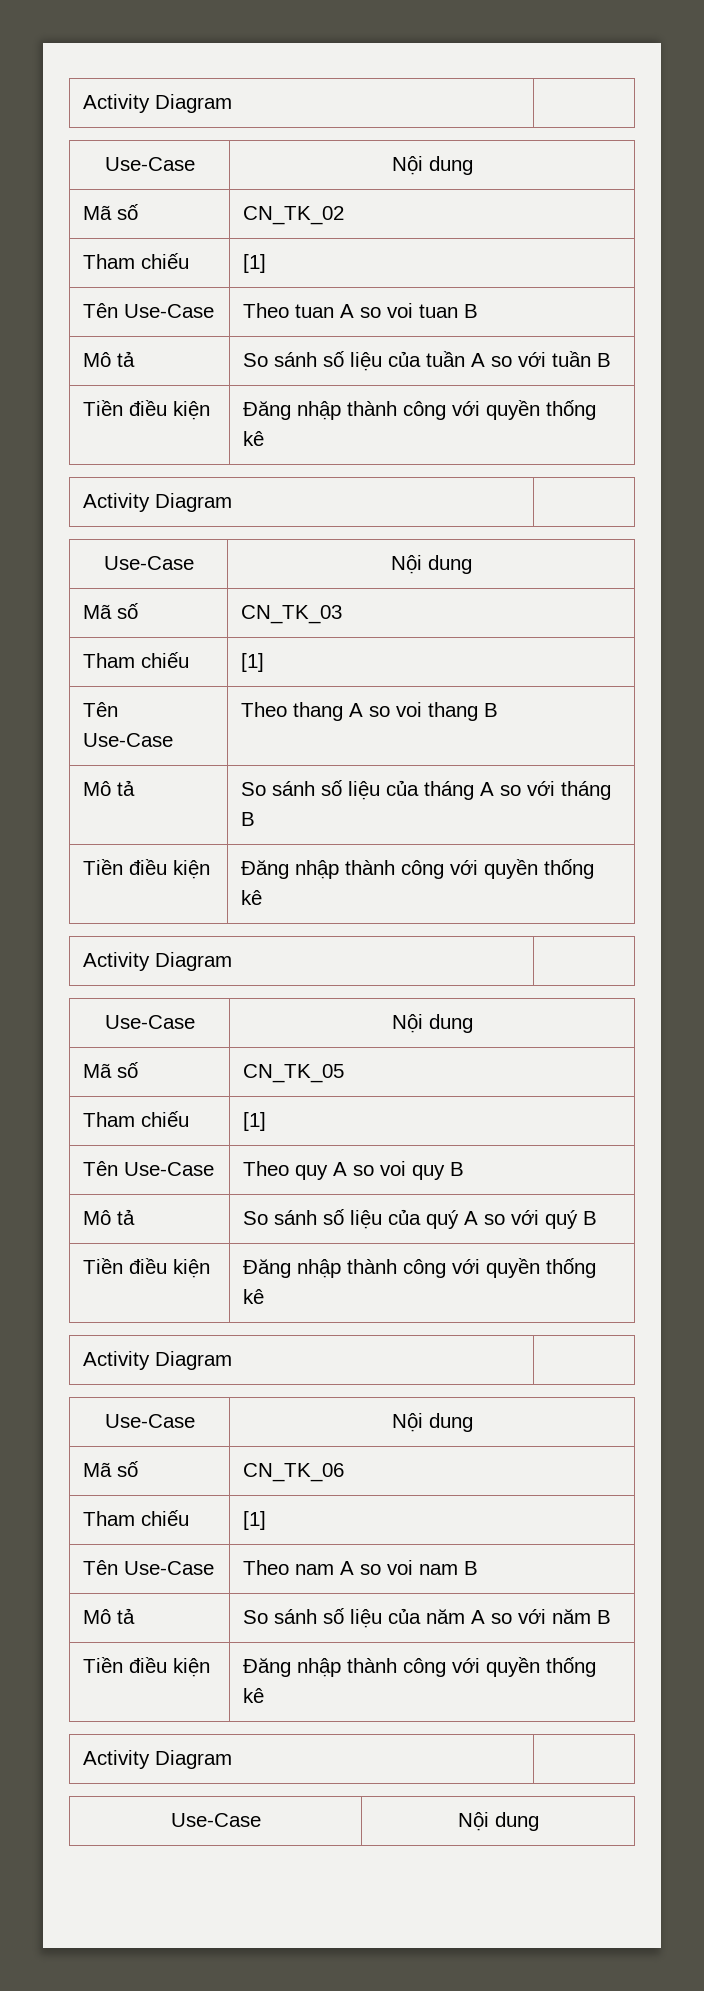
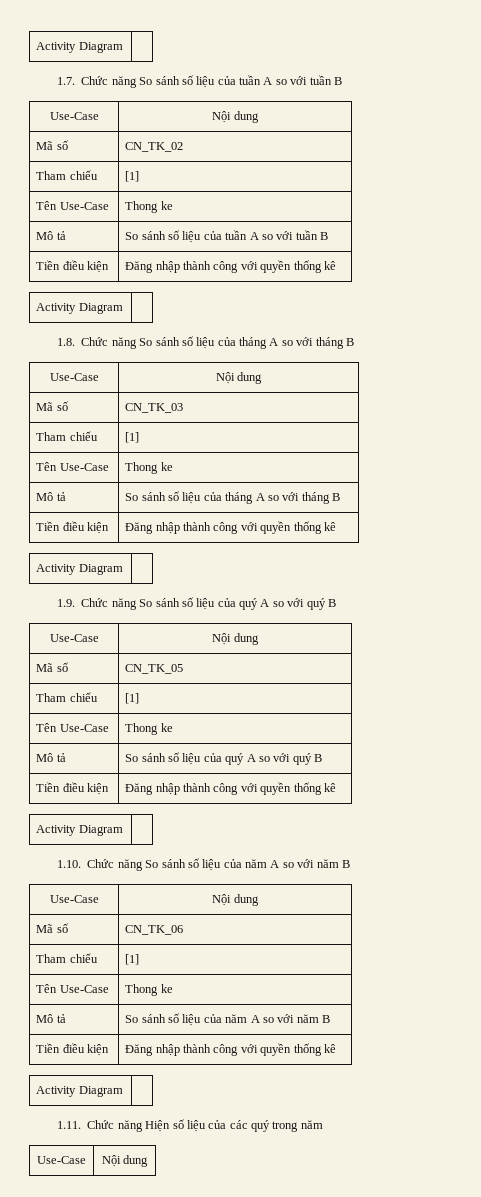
[83,94,233,113] Activity Diagram | -> [36,42,123,53] [57,75,342,88] Activity Diagram | // 1.7. Chức năng So sánh số liệu của tuần A so với tuần B
[243,303,479,318] Theo tuan A so voi tuan B -> [125,201,173,213] Thong ke
(233, 502) none -> [57,336,354,349] // 1.8. Chức năng So sánh số liệu của tháng A so với tháng B
[241,702,499,721] Theo thang A so voi thang B -> [125,462,173,474] Thong ke
(233, 961) none -> [57,597,336,610] // 1.9. Chức năng So sánh số liệu của quý A so với quý B
[243,1161,465,1180] Theo quy A so voi quy B -> [125,723,173,735] Thong ke
(233, 1360) none -> [57,858,350,871] // 1.10. Chức năng So sánh số liệu của năm A so với năm B
[243,1560,479,1575] Theo nam A so voi nam B -> [125,984,173,996] Thong ke
(233, 1759) none -> [57,1119,323,1132] // 1.11. Chức năng Hiện số liệu của các quý trong năm

